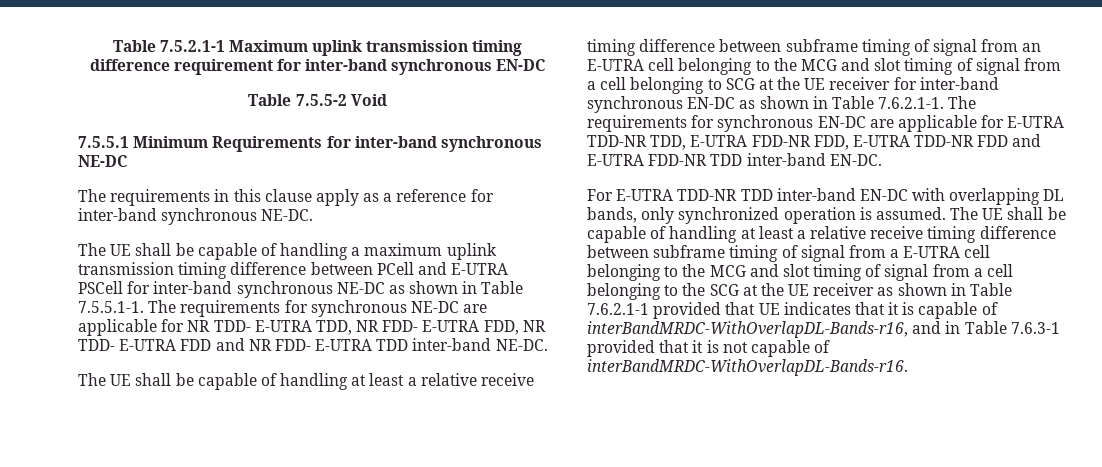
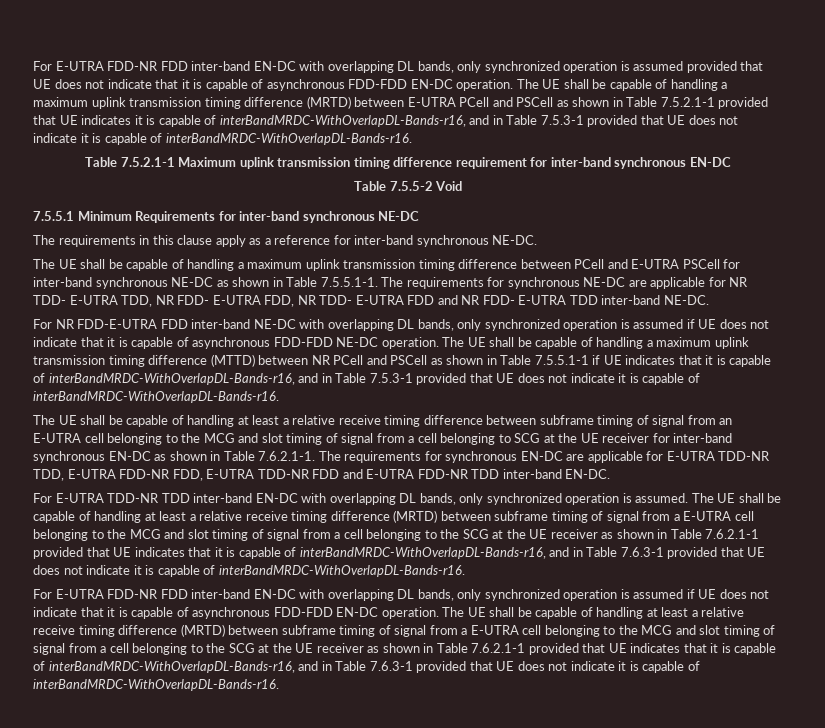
(112, 46) none -> [33,61,764,73] [33,79,728,91] [33,96,769,109] [33,115,739,127] [33,133,412,145] For E-UTRA FDD-NR FDD inter-band EN-DC with overlapping DL bands, only synchronized operation is assumed provided that UE does not indicate that it is capable of asynchronous FDD-FDD EN-DC operation. The UE shall be capable of handling a maximum uplink transmission timing difference (MRTD) between E-UTRA PCell and PSCell as shown in Table 7.5.2.1-1 provided that UE indicates it is capable of interBandMRDC-WithOverlapDL-Bands-r16, and in Table 7.5.3-1 provided that UE does not indicate it is capable of interBandMRDC-WithOverlapDL-Bands-r16. //
(548, 345) none -> [33,319,770,331] [33,337,749,349] [33,354,772,367] [33,373,700,385] [33,391,279,403] // For NR FDD-E-UTRA FDD inter-band NE-DC with overlapping DL bands, only synchronized operation is assumed if UE does not indicate that it is capable of asynchronous FDD-FDD NE-DC operation. The UE shall be capable of handling a maximum uplink transmission timing difference (MTTD) between NR PCell and PSCell as shown in Table 7.5.5.1-1 if UE indicates that it is capable of interBandMRDC-WithOverlapDL-Bands-r16, and in Table 7.5.3-1 provided that UE does not indicate it is capable of interBandMRDC-WithOverlapDL-Bands-r16.
(1056, 232) none -> [393,510,438,523] (MRTD)
[692,340,831,357] [587,359,908,376] it is not capable of interBandMRDC-WithOverlapDL-Bands-r16. -> [747,547,766,557] [33,565,465,577] [33,589,770,601] [33,607,745,619] [33,624,776,637] [33,643,777,655] [33,661,700,673] [33,679,279,691] UE does not indicate it is capable of interBandMRDC-WithOverlapDL-Bands-r16. // For E-UTRA FDD-NR FDD inter-band EN-DC with overlapping DL bands, only synchronized operation is assumed if UE does not indicate that it is capable of asynchronous FDD-FDD EN-DC operation. The UE shall be capable of handling at least a relative receive timing difference (MRTD) between subframe timing of signal from a E-UTRA cell belonging to the MCG and slot timing of signal from a cell belonging to the SCG at the UE receiver as shown in Table 7.6.2.1-1 provided that UE indicates that it is capable of interBandMRDC-WithOverlapDL-Bands-r16, and in Table 7.6.3-1 provided that UE does not indicate it is capable of interBandMRDC-WithOverlapDL-Bands-r16.

